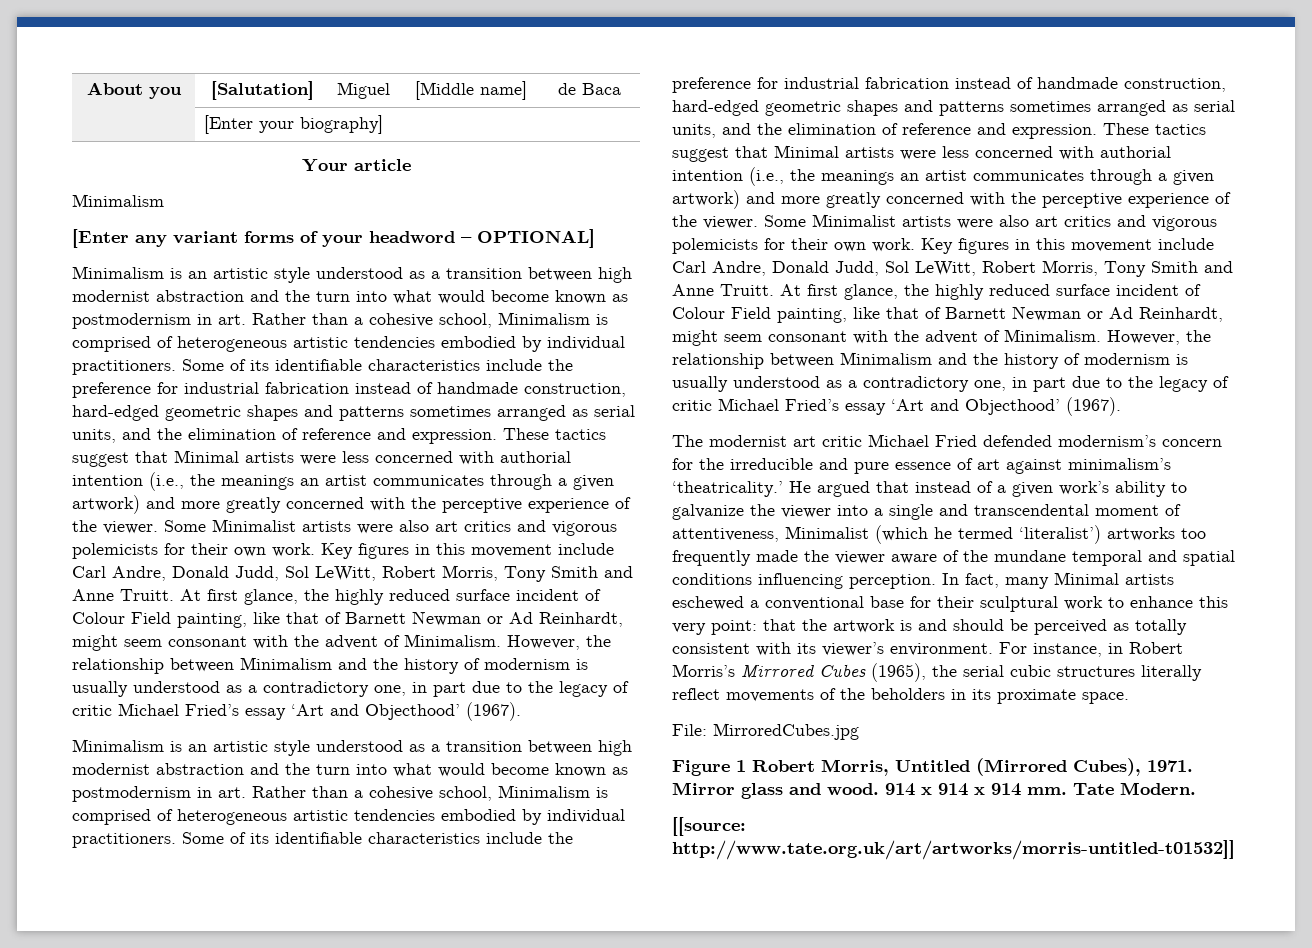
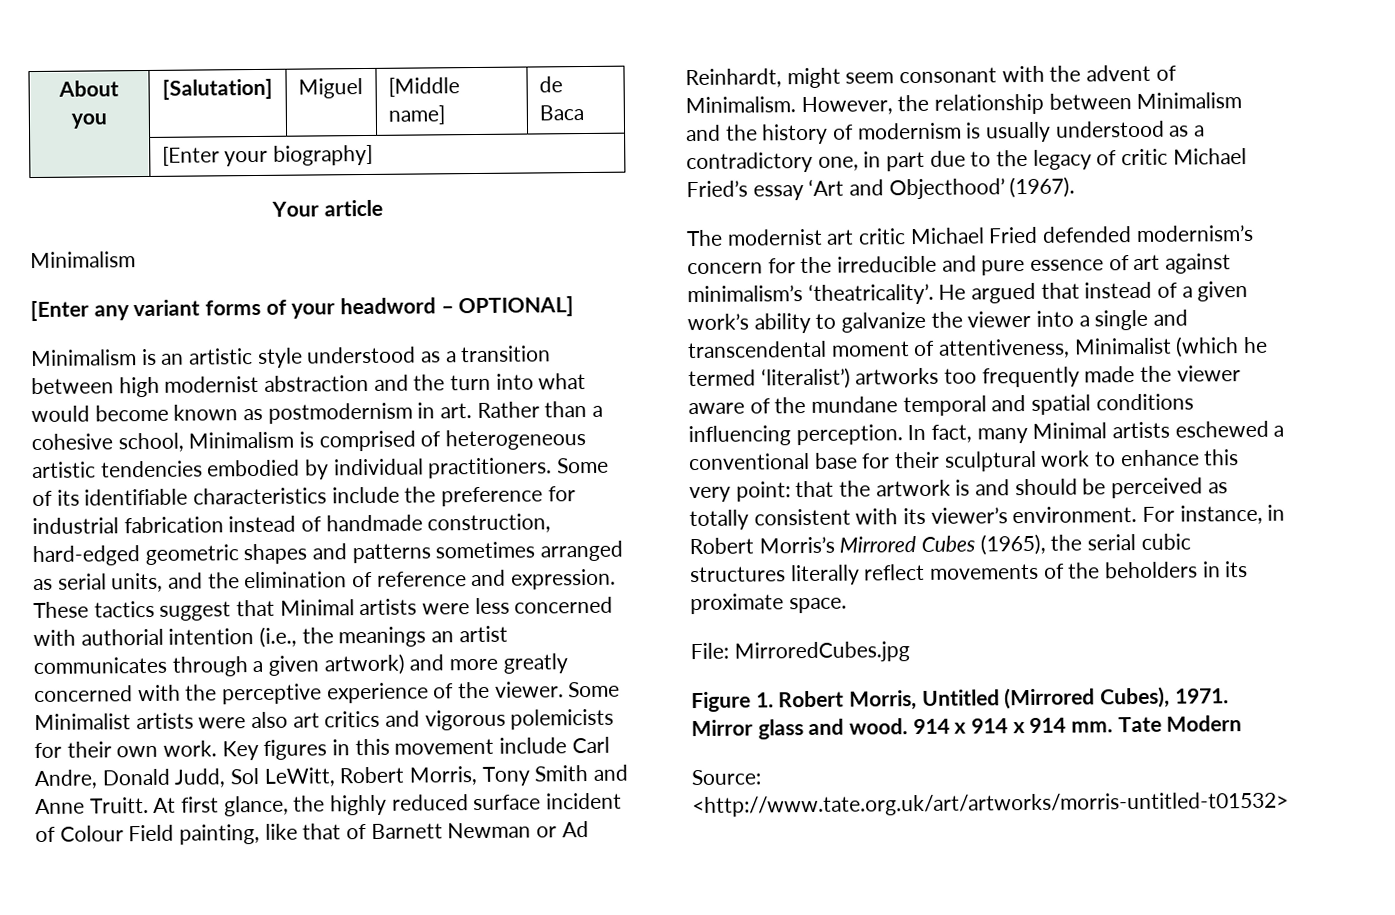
[72,739,632,756] [72,763,628,777] [72,785,608,802] [72,809,625,825] [72,832,573,848] [672,77,1226,93] [672,100,1235,116] [672,123,1206,139] [672,145,1171,162] [672,167,1214,186] [672,190,1231,209] [672,214,1217,231] [672,238,1214,254] [672,260,1233,277] [672,284,1201,300] [672,306,1223,323] [672,329,1211,346] [672,352,1188,369] [672,376,1229,392] [672,397,1121,416] // Minimalism is an artistic style understood as a transition between high modernist abstraction and the turn into what would become known as postmodernism in art. Rather than a cohesive school, Minimalism is comprised of heterogeneous artistic tendencies embodied by individual practitioners. Some of its identifiable characteristics include the preference for industrial fabrication instead of handmade construction, hard-edged geometric shapes and patterns sometimes arranged as serial units, and the elimination of reference and expression. These tactics suggest that Minimal artists were less concerned with authorial intention (i.e., the meanings an artist communicates through a given artwork) and more greatly concerned with the perceptive experience of the viewer. Some Minimalist artists were also art critics and vigorous polemicists for their own work. Key figures in this movement include Carl Andre, Donald Judd, Sol LeWitt, Robert Morris, Tony Smith and Anne Truitt. At first glance, the highly reduced surface incident of Colour Field painting, like that of Barnett Newman or Ad Reinhardt, might seem consonant with the advent of Minimalism. However, the relationship between Minimalism and the history of modernism is usually understood as a contradictory one, in part due to the legacy of critic Michael Fried’s essay ‘Art and Objecthood’ (1967). -> (1076, 187) none
[672,481,783,497] ‘theatricality.’ -> [807,282,934,305] ‘theatricality’.
[736,760,746,772] 1 -> [755,692,774,708] 1.
[1120,782,1196,795] [672,817,746,836] [672,840,1235,860] Modern. // [[source: http://www.tate.org.uk/art/artworks/morris-untitled-t01532]] -> [1166,715,1243,732] [691,769,761,786] [692,791,1289,818] Modern // Source: <http://www.tate.org.uk/art/artworks/morris-untitled-t01532>

